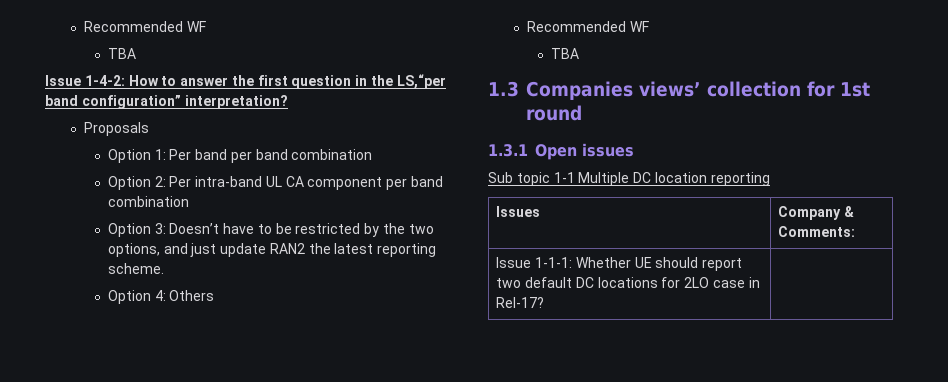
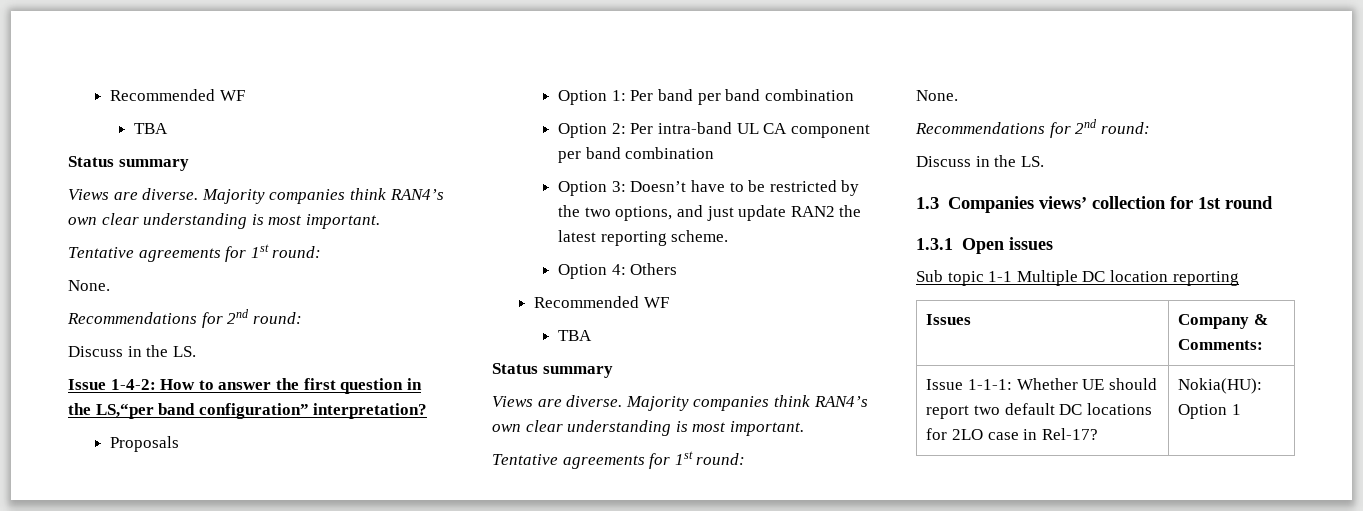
[84,21,206,32] [107,48,136,59] Recommended WF // TBA -> [110,89,246,101] [134,123,169,134] [68,156,189,171] [68,188,444,204] [68,213,380,229] [68,244,322,262] [68,280,110,291] [67,309,302,328] [68,345,196,357] Recommended WF // TBA // Status summary // Views are diverse. Majority companies think RAN4’s own clear understanding is most important. // Tentative agreements for 1st round: // None. // Recommendations for 2nd round: // Discuss in the LS.
(579, 53) none -> [492,363,613,378] [492,395,868,411] [492,420,804,436] [492,451,746,469] [916,90,958,101] [915,119,1150,138] [916,155,1044,167] // Status summary // Views are diverse. Majority companies think RAN4’s own clear understanding is most important. // Tentative agreements for 1st round: // None. // Recommendations for 2nd round: // Discuss in the LS.
(545, 302) none -> [1178,378,1263,394] [1178,404,1242,419] Nokia(HU): Option 1

